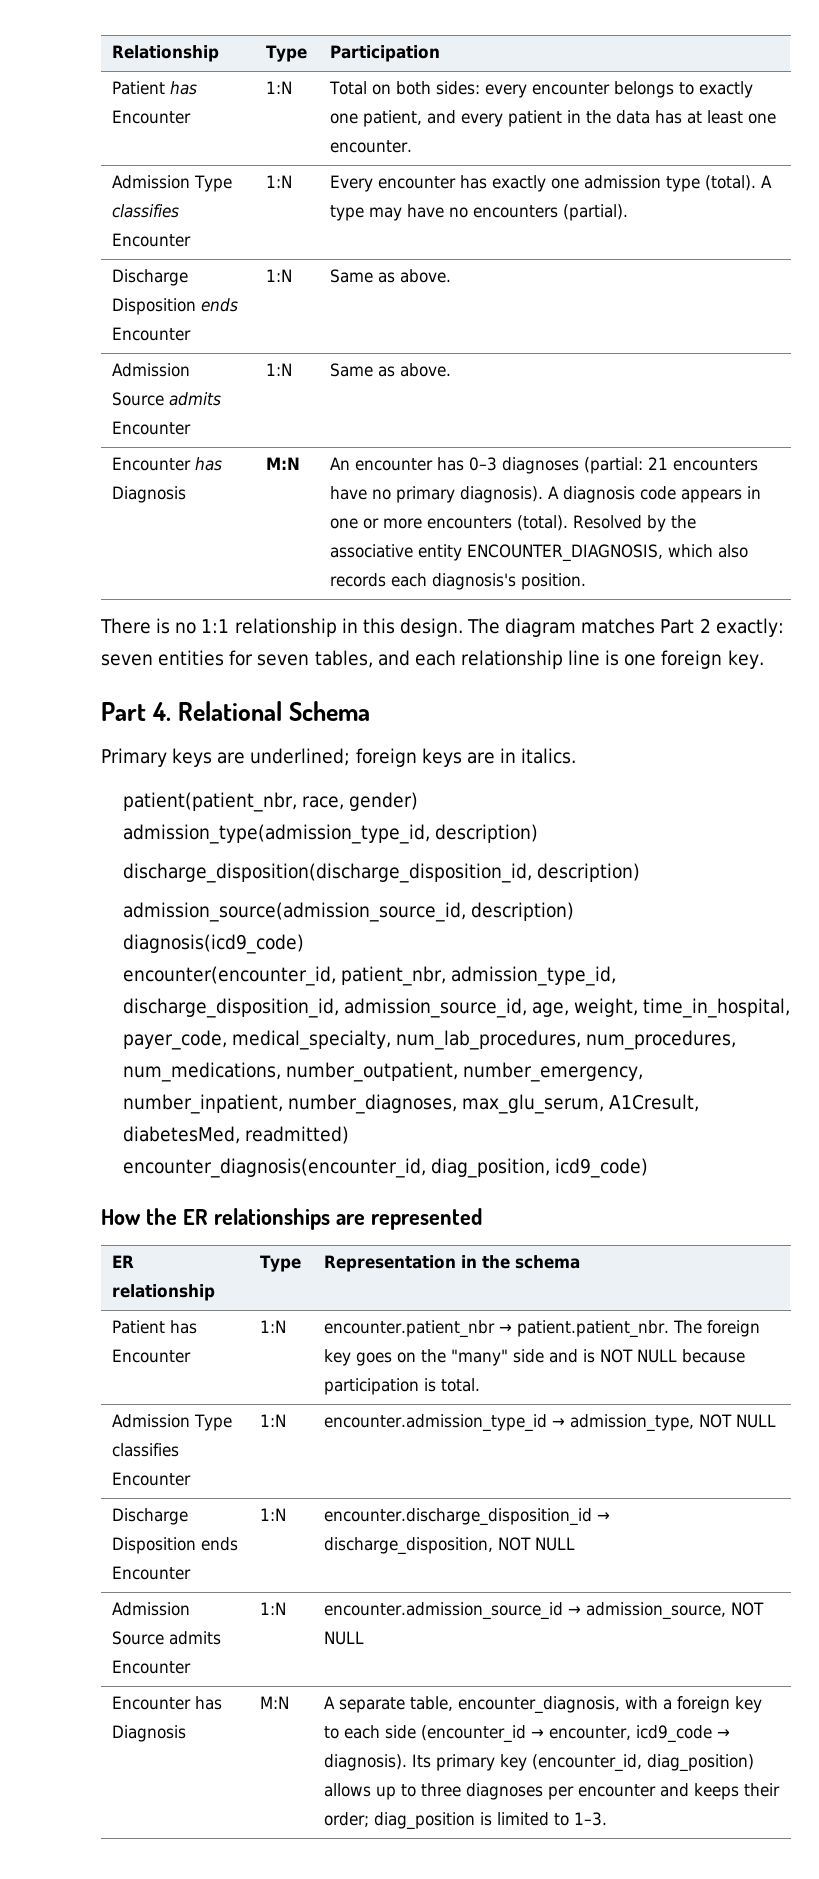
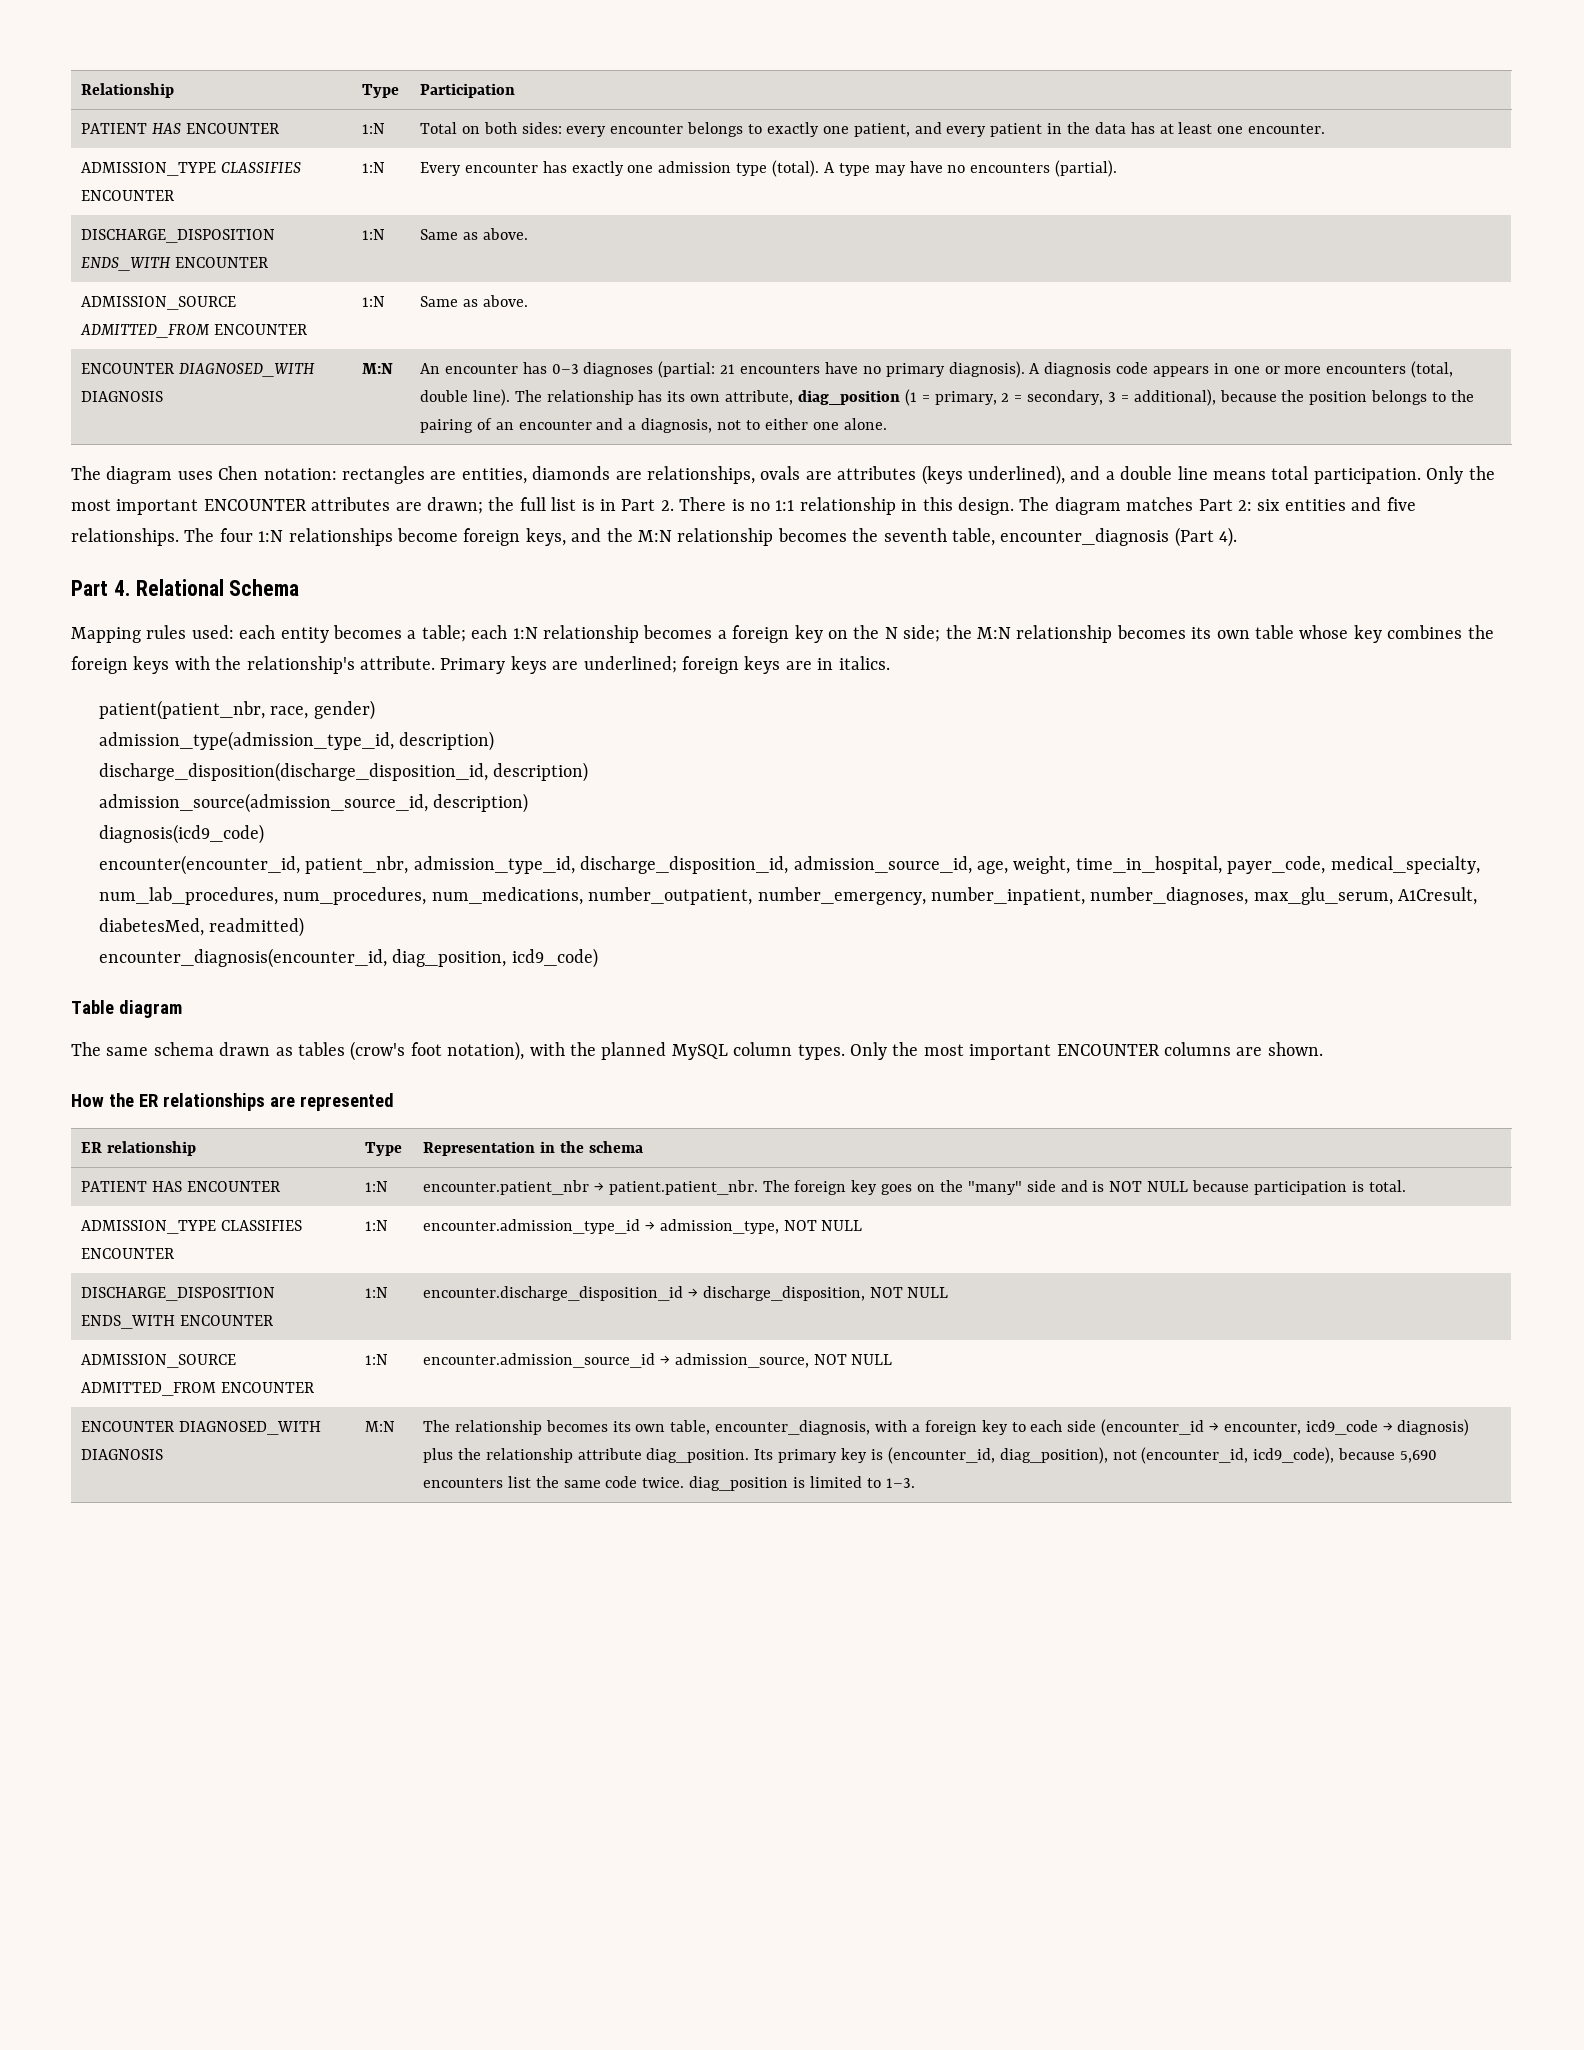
[112,81,198,95] [112,110,192,124] Patient has Encounter -> [81,123,279,134] PATIENT HAS ENCOUNTER
[112,175,233,192] [112,204,180,218] [112,233,192,247] Admission Type classifies Encounter -> [81,162,301,176] [81,190,175,201] ADMISSION_TYPE CLASSIFIES ENCOUNTER
[112,269,189,286] [112,298,239,315] [112,327,192,341] [266,269,293,282] [330,269,452,283] [112,363,191,377] [112,392,222,406] [112,421,192,435] [266,363,293,376] [330,363,452,377] [112,457,223,471] [112,486,187,503] Discharge Disposition ends Encounter | 1:N | Same as above. // Admission Source admits Encounter | 1:N | Same as above. // Encounter has Diagnosis -> [81,229,276,243] [81,257,268,271] [362,229,386,240] [420,228,528,240] [81,296,237,310] [80,324,307,338] [362,296,386,307] [420,295,528,307] [81,363,315,377] [81,391,164,402] DISCHARGE_DISPOSITION ENDS_WITH ENCOUNTER | 1:N | Same as above. // ADMISSION_SOURCE ADMITTED_FROM ENCOUNTER | 1:N | Same as above. // ENCOUNTER DIAGNOSED_WITH DIAGNOSIS
[517,515,697,532] [330,544,749,562] [330,573,587,590] (total). Resolved by the associative entity ENCOUNTER_DIAGNOSIS, which also records each diagnosis's position. // -> [1411,361,1454,378] [420,389,1474,406] [420,418,887,433] [71,465,1495,485] [71,497,674,515] (total, double line). The relationship has its own attribute, diag_position (1 = primary, 2 = secondary, 3 = additional), because the position belongs to the pairing of an encounter and a diagnosis, not to either one alone. // The diagram uses Chen notation: rectangles are entities, diamonds are relationships, ovals are attributes (keys underlined), and a double line means total participation. Only the most important ENCOUNTER attributes are drawn; the full list is in Part 2.
[699,618,784,637] [101,650,764,669] [101,701,370,721] 2 exactly: seven entities for seven tables, and each relationship line is one foreign key. // Part 4. Relational Schema // -> [1238,497,1416,511] [71,527,1238,547] [71,579,300,596] [71,625,1494,643] [71,656,435,674] 2: six entities and five relationships. The four 1:N relationships become foreign keys, and the M:N relationship becomes the seventh table, encounter_diagnosis (Part 4). // Part 4. Relational Schema // Mapping rules used: each entity becomes a table; each 1:N relationship becomes a foreign key on the N side; the M:N relationship becomes its own table whose key combines the foreign keys with the relationship's attribute.
(648, 1168) none -> [71,1000,182,1018] [71,1041,1323,1061] // Table diagram // The same schema drawn as tables (crow's foot notation), with the planned MySQL column types. Only the most important ENCOUNTER columns are shown.
[112,1320,198,1334] [112,1349,192,1363] Patient has Encounter -> [81,1181,280,1192] PATIENT HAS ENCOUNTER
[112,1414,233,1431] [112,1443,180,1457] [112,1472,192,1486] Admission Type classifies Encounter -> [81,1220,302,1234] [81,1248,175,1259] ADMISSION_TYPE CLASSIFIES ENCOUNTER
[112,1508,189,1525] [112,1537,239,1554] [112,1566,192,1580] Discharge Disposition ends Encounter -> [81,1287,276,1301] [81,1315,273,1329] DISCHARGE_DISPOSITION ENDS_WITH ENCOUNTER
[112,1602,191,1616] [112,1631,222,1645] [112,1660,192,1674] Admission Source admits Encounter -> [81,1354,237,1368] [81,1382,314,1396] ADMISSION_SOURCE ADMITTED_FROM ENCOUNTER
[112,1696,223,1710] [112,1725,187,1742] [260,1696,290,1709] [324,1696,406,1713] Encounter has Diagnosis | M:N | A separate -> [81,1421,321,1435] [81,1449,164,1460] [365,1421,396,1432] [423,1420,666,1435] ENCOUNTER DIAGNOSED_WITH DIAGNOSIS | M:N | The relationship becomes its own
[324,1754,755,1772] [324,1783,781,1800] [324,1812,370,1827] diagnosis). Its primary key (encounter_id, diag_position) allows up to three diagnoses per encounter and keeps their order; -> [1397,1419,1470,1436] [423,1447,1437,1464] [423,1476,685,1488] diagnosis) plus the relationship attribute diag_position. Its primary key is (encounter_id, diag_position), not (encounter_id, icd9_code), because 5,690 encounters list the same code twice.

